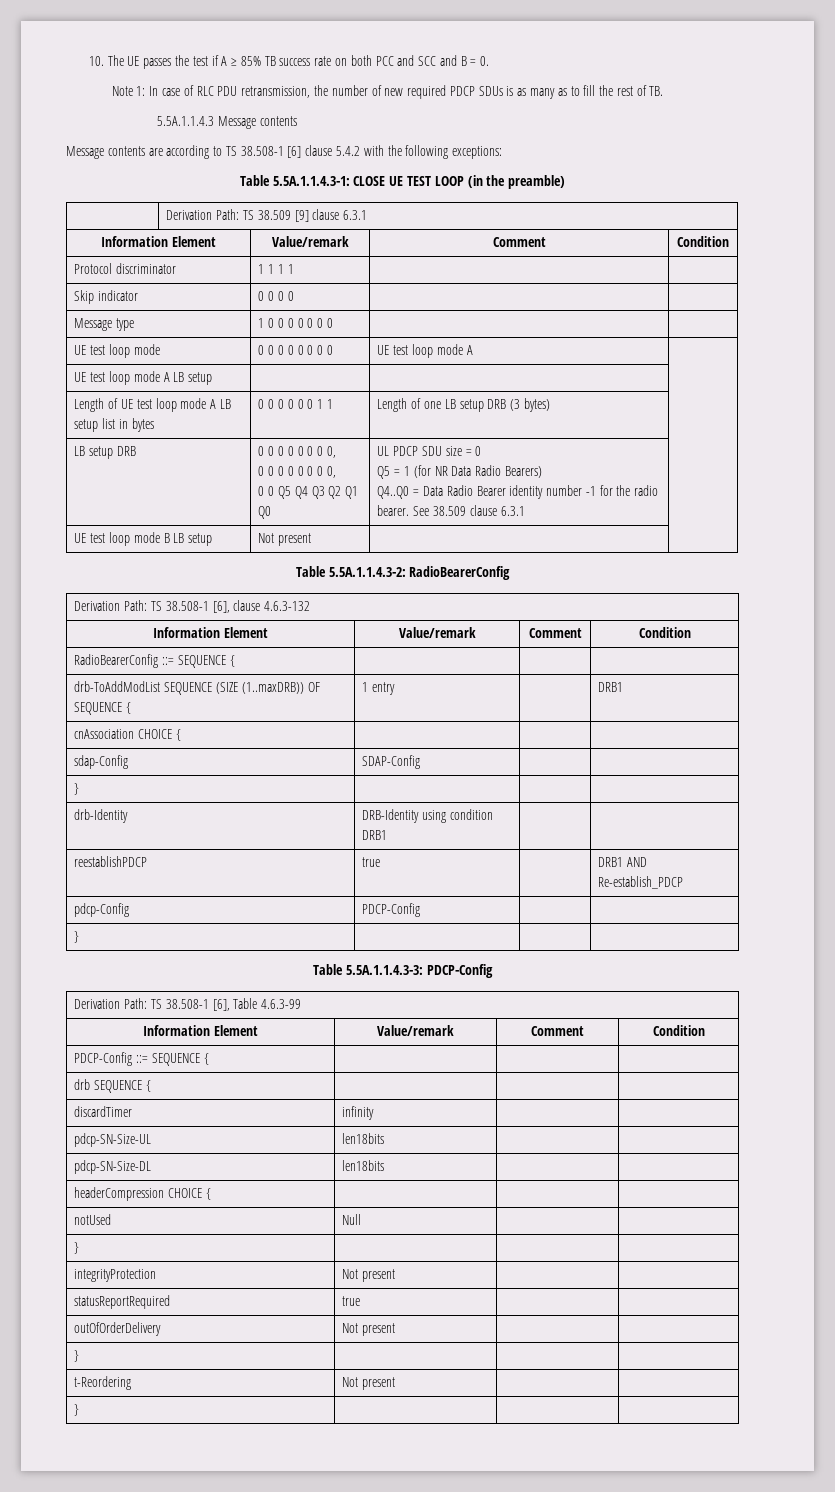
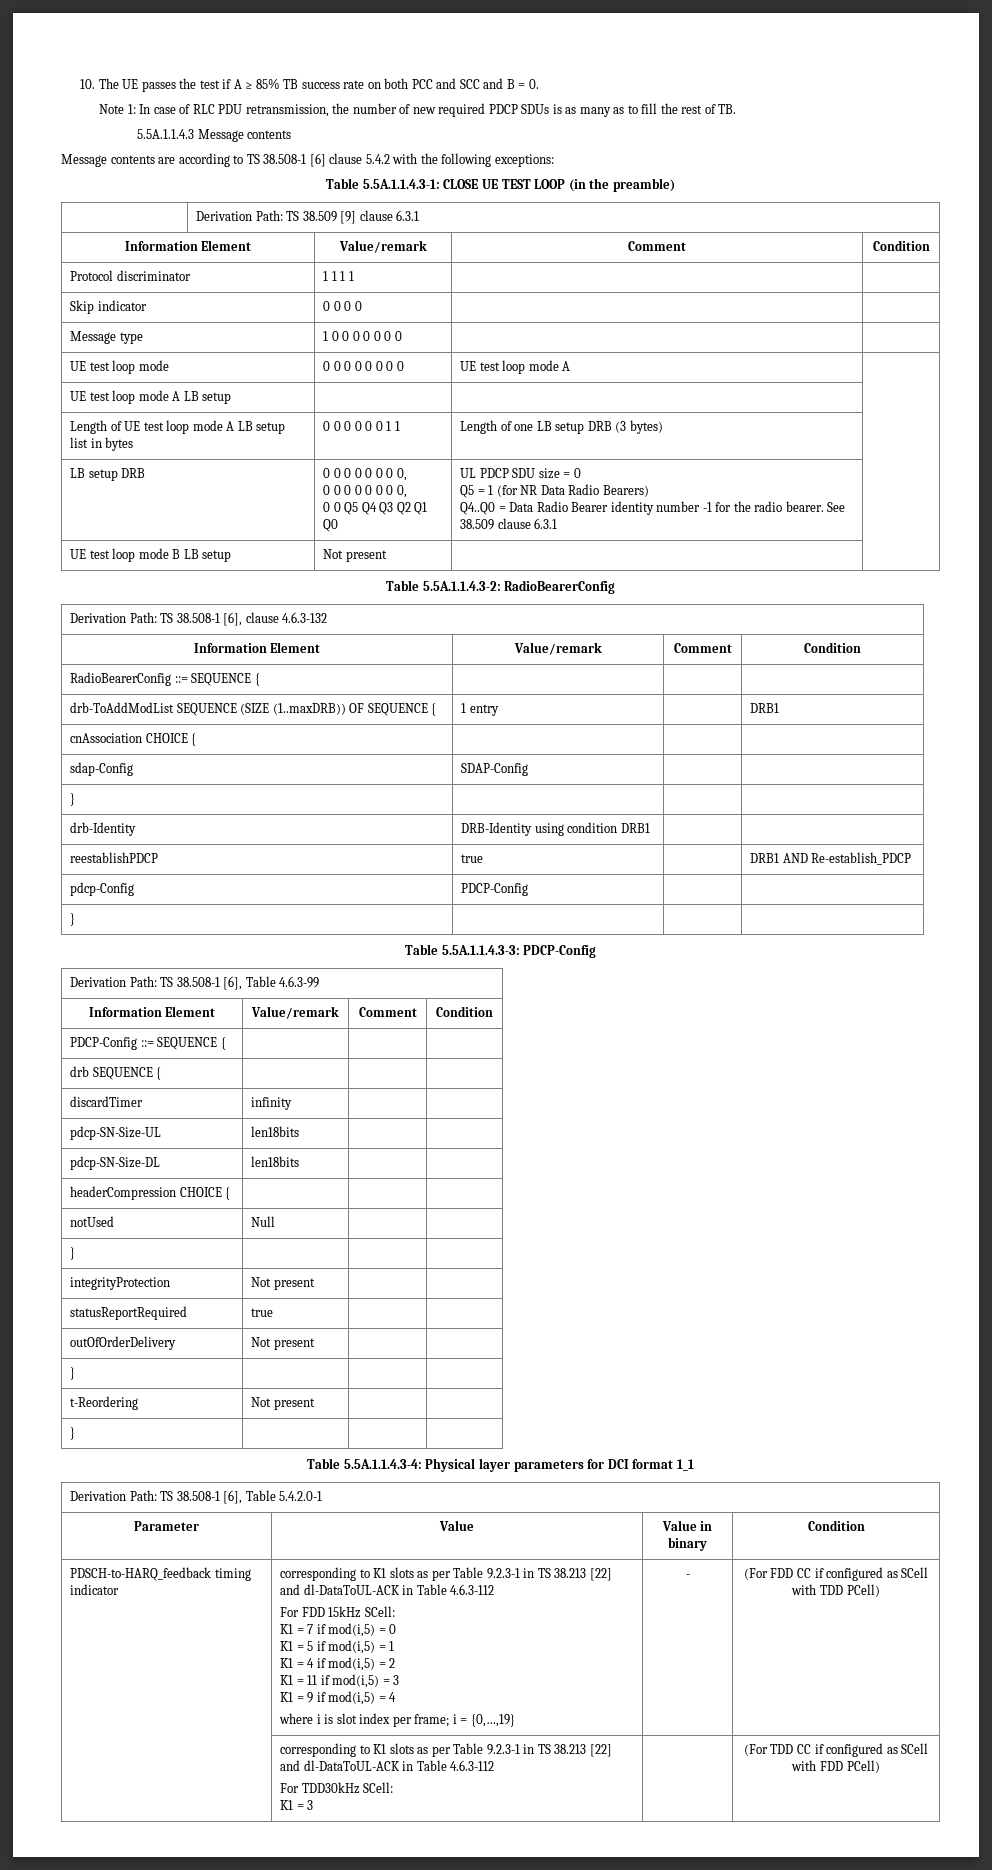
(80, 1410) none -> [307,1458,694,1472] [70,1490,323,1504] [134,1521,199,1531] [439,1520,475,1531] [661,1520,713,1531] [668,1537,707,1551] [807,1520,865,1531] [70,1567,251,1581] [70,1584,120,1595] [280,1567,612,1581] [280,1584,495,1595] [280,1606,395,1618] [280,1623,397,1637] [280,1640,395,1654] [280,1657,396,1671] [280,1674,400,1688] [280,1691,397,1705] [279,1713,515,1727] [685,1574,690,1578] [743,1567,929,1581] [791,1584,880,1597] [280,1743,612,1757] [280,1760,495,1771] [280,1782,394,1794] [280,1800,314,1810] [743,1743,929,1757] [791,1760,880,1773] // Table 5.5A.1.1.4.3-4: Physical layer parameters for DCI format 1_1 // Derivation Path: TS 38.508-1 [6], Table 5.4.2.0-1 // Parameter | Value | Value in binary | Condition // PDSCH-to-HARQ_feedback timing indicator | corresponding to K1 slots as per Table 9.2.3-1 in TS 38.213 [22] and dl-DataToUL-ACK in Table 4.6.3-112 // For FDD 15kHz SCell: // K1 = 7 if mod(i,5) = 0 // K1 = 5 if mod(i,5) = 1 // K1 = 4 if mod(i,5) = 2 // K1 = 11 if mod(i,5) = 3 // K1 = 9 if mod(i,5) = 4 // where i is slot index per frame; i = {0,…,19} | - | (For FDD CC if configured as SCell with TDD PCell) // | corresponding to K1 slots as per Table 9.2.3-1 in TS 38.213 [22] and dl-DataToUL-ACK in Table 4.6.3-112 // For TDD30kHz SCell: // K1 = 3 | | (For TDD CC if configured as SCell with FDD PCell)

